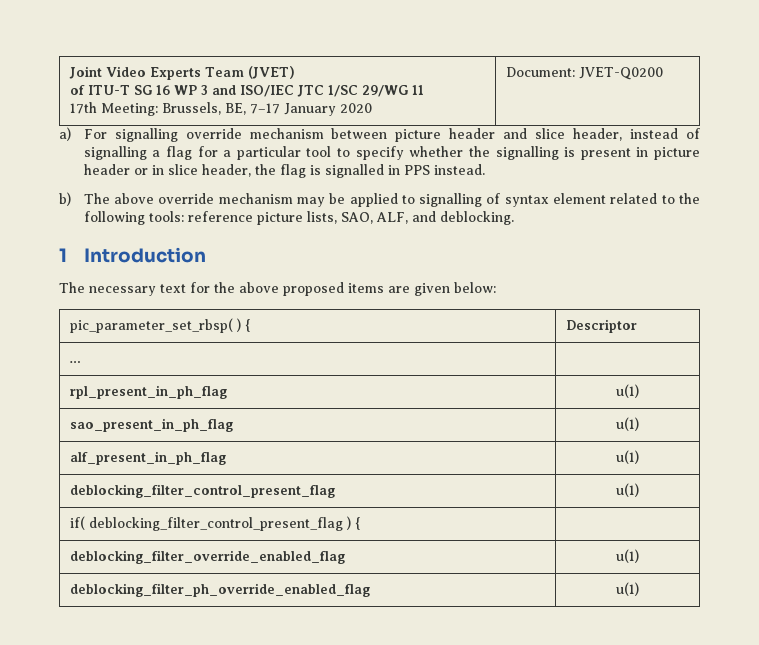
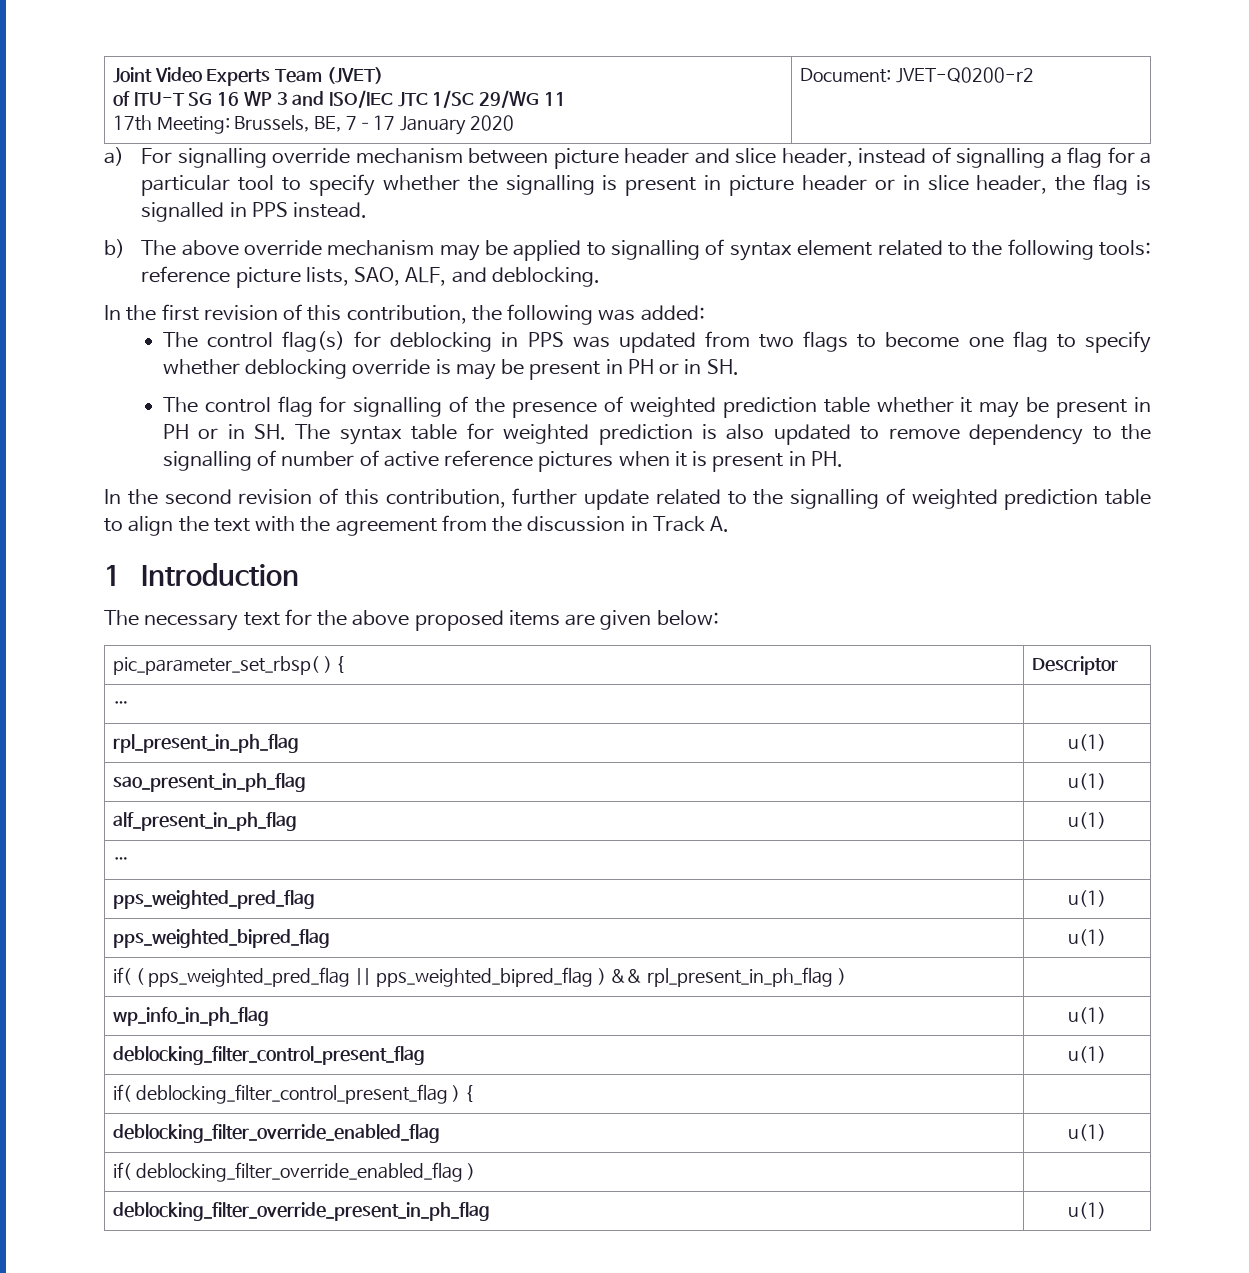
[578,67,663,80] JVET-Q0200 -> [895,67,1034,83] JVET-Q0200-r2
(514, 218) none -> [104,304,705,325] [162,331,1151,353] [162,359,739,380] [162,396,1151,418] [162,423,1151,445] [162,450,843,472] [104,488,1151,510] [104,515,730,536] // In the first revision of this contribution, the following was added: // The control flag(s) for deblocking in PPS was updated from two flags to become one flag to specify whether deblocking override is may be present in PH or in SH. // The control flag for signalling of the presence of weighted prediction table whether it may be present in PH or in SH. The syntax table for weighted prediction is also updated to remove dependency to the signalling of number of active reference pictures when it is present in PH. // In the second revision of this contribution, further update related to the signalling of weighted prediction table to align the text with the agreement from the discussion in Track A.
(639, 457) none -> [112,857,129,865] [112,890,315,909] [1068,890,1106,907] [112,929,330,948] [1068,929,1106,946] [112,967,846,987] [112,1007,269,1026] [1068,1007,1106,1024] // … | // pps_weighted_pred_flag | u(1) // pps_weighted_bipred_flag | u(1) // if( ( pps_weighted_pred_flag || pps_weighted_bipred_flag ) && rpl_present_in_ph_flag ) | // wp_info_in_ph_flag | u(1)
[69,583,370,597] deblocking_filter_ph_override_enabled_flag -> [112,1162,476,1182] [112,1202,490,1221] if( deblocking_filter_override_enabled_flag ) | // deblocking_filter_override_present_in_ph_flag

